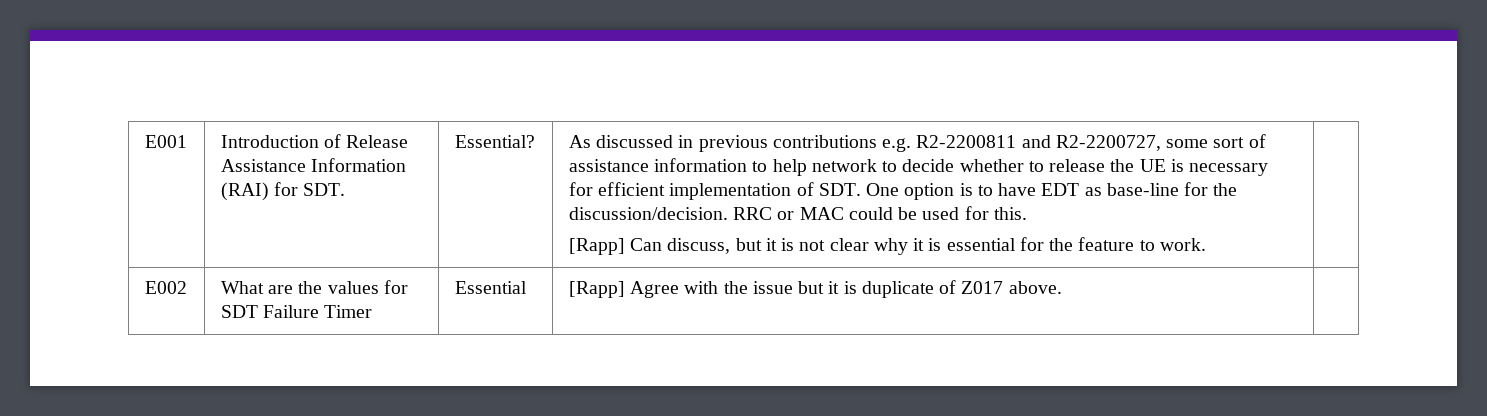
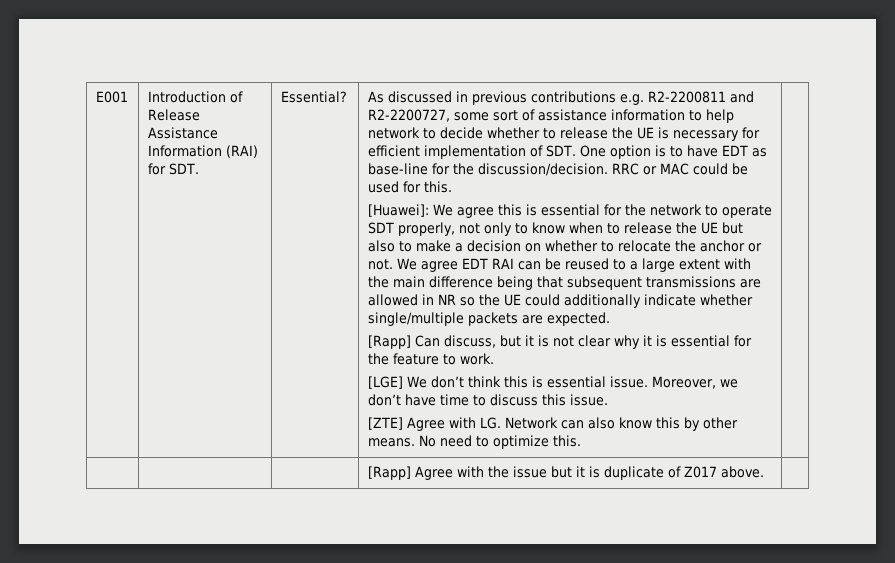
(1027, 213) none -> [367,204,772,218] [367,222,743,236] [367,240,762,252] [367,258,751,272] [367,276,761,290] [367,294,753,308] [367,312,610,326] // [Huawei]: We agree this is essential for the network to operate SDT properly, not only to know when to release the UE but also to make a decision on whether to relocate the anchor or not. We agree EDT RAI can be reused to a large extent with the main difference being that subsequent transmissions are allowed in NR so the UE could additionally indicate whether single/multiple packets are expected.
[144,281,187,294] [220,280,408,294] [220,305,373,318] [454,281,527,294] | // E002 | What are the values for SDT Failure Timer | Essential -> [367,376,738,389] [367,394,608,406] [367,417,738,431] [367,435,581,449] // [LGE] We don’t think this is essential issue. Moreover, we don’t have time to discuss this issue. // [ZTE] Agree with LG. Network can also know this by other means. No need to optimize this. | // | |

